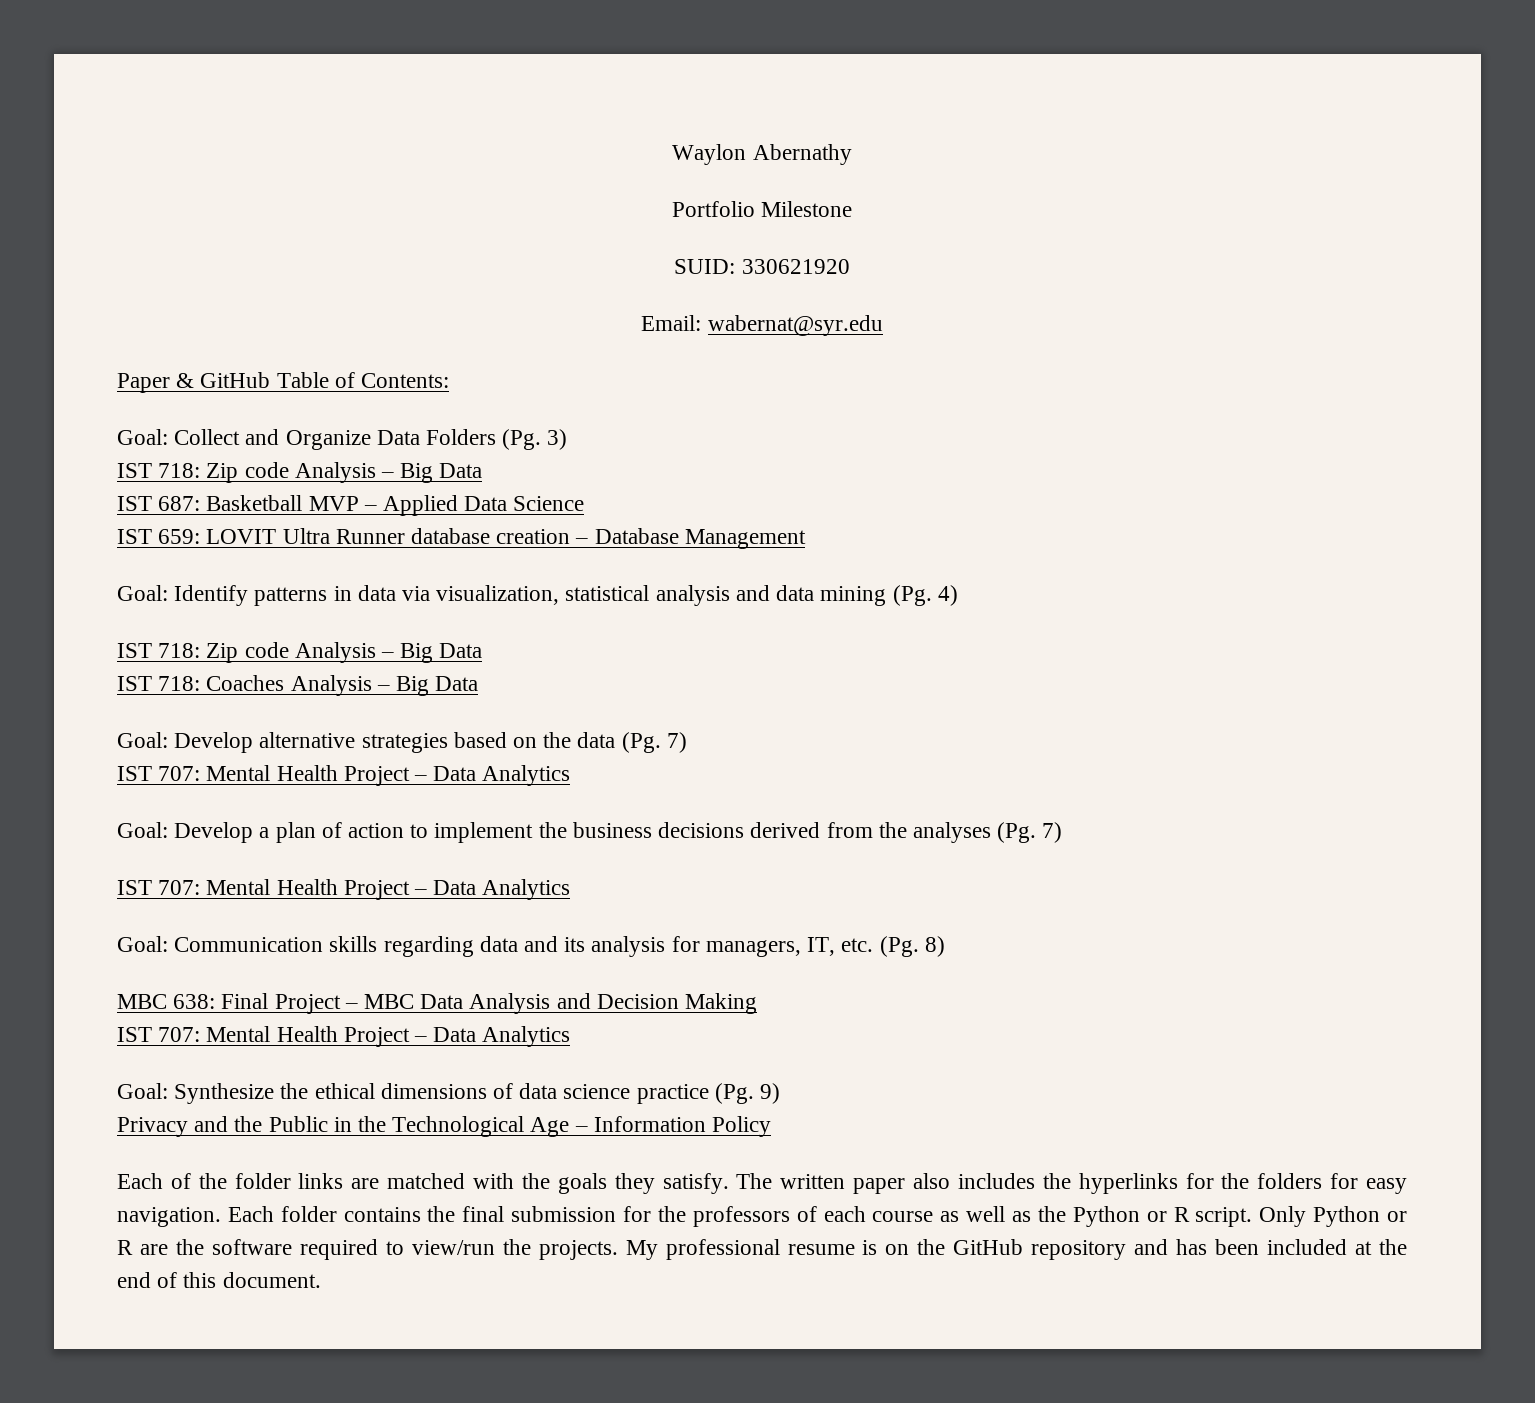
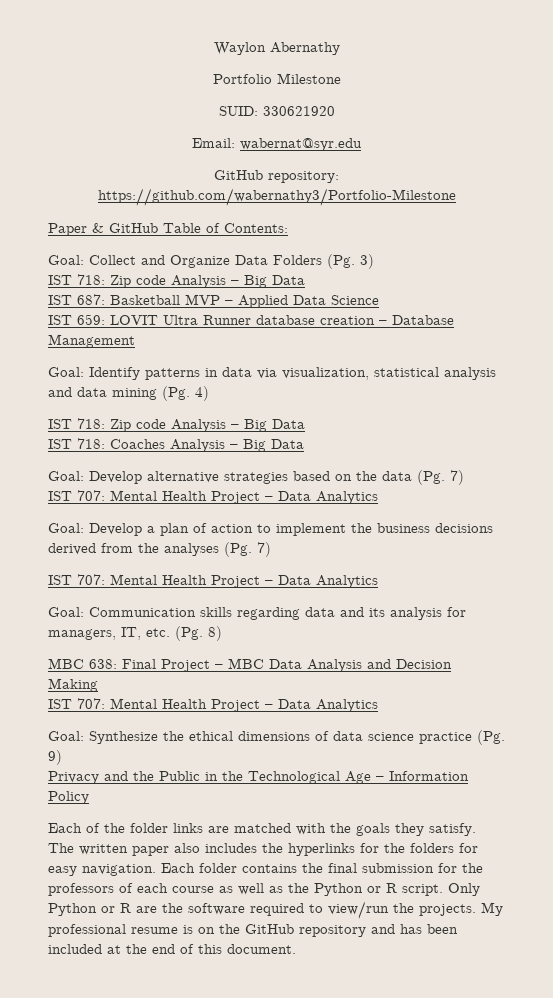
(883, 325) none -> [214,170,339,183] [97,188,456,206] // GitHub repository: https://github.com/wabernathy3/Portfolio-Milestone

